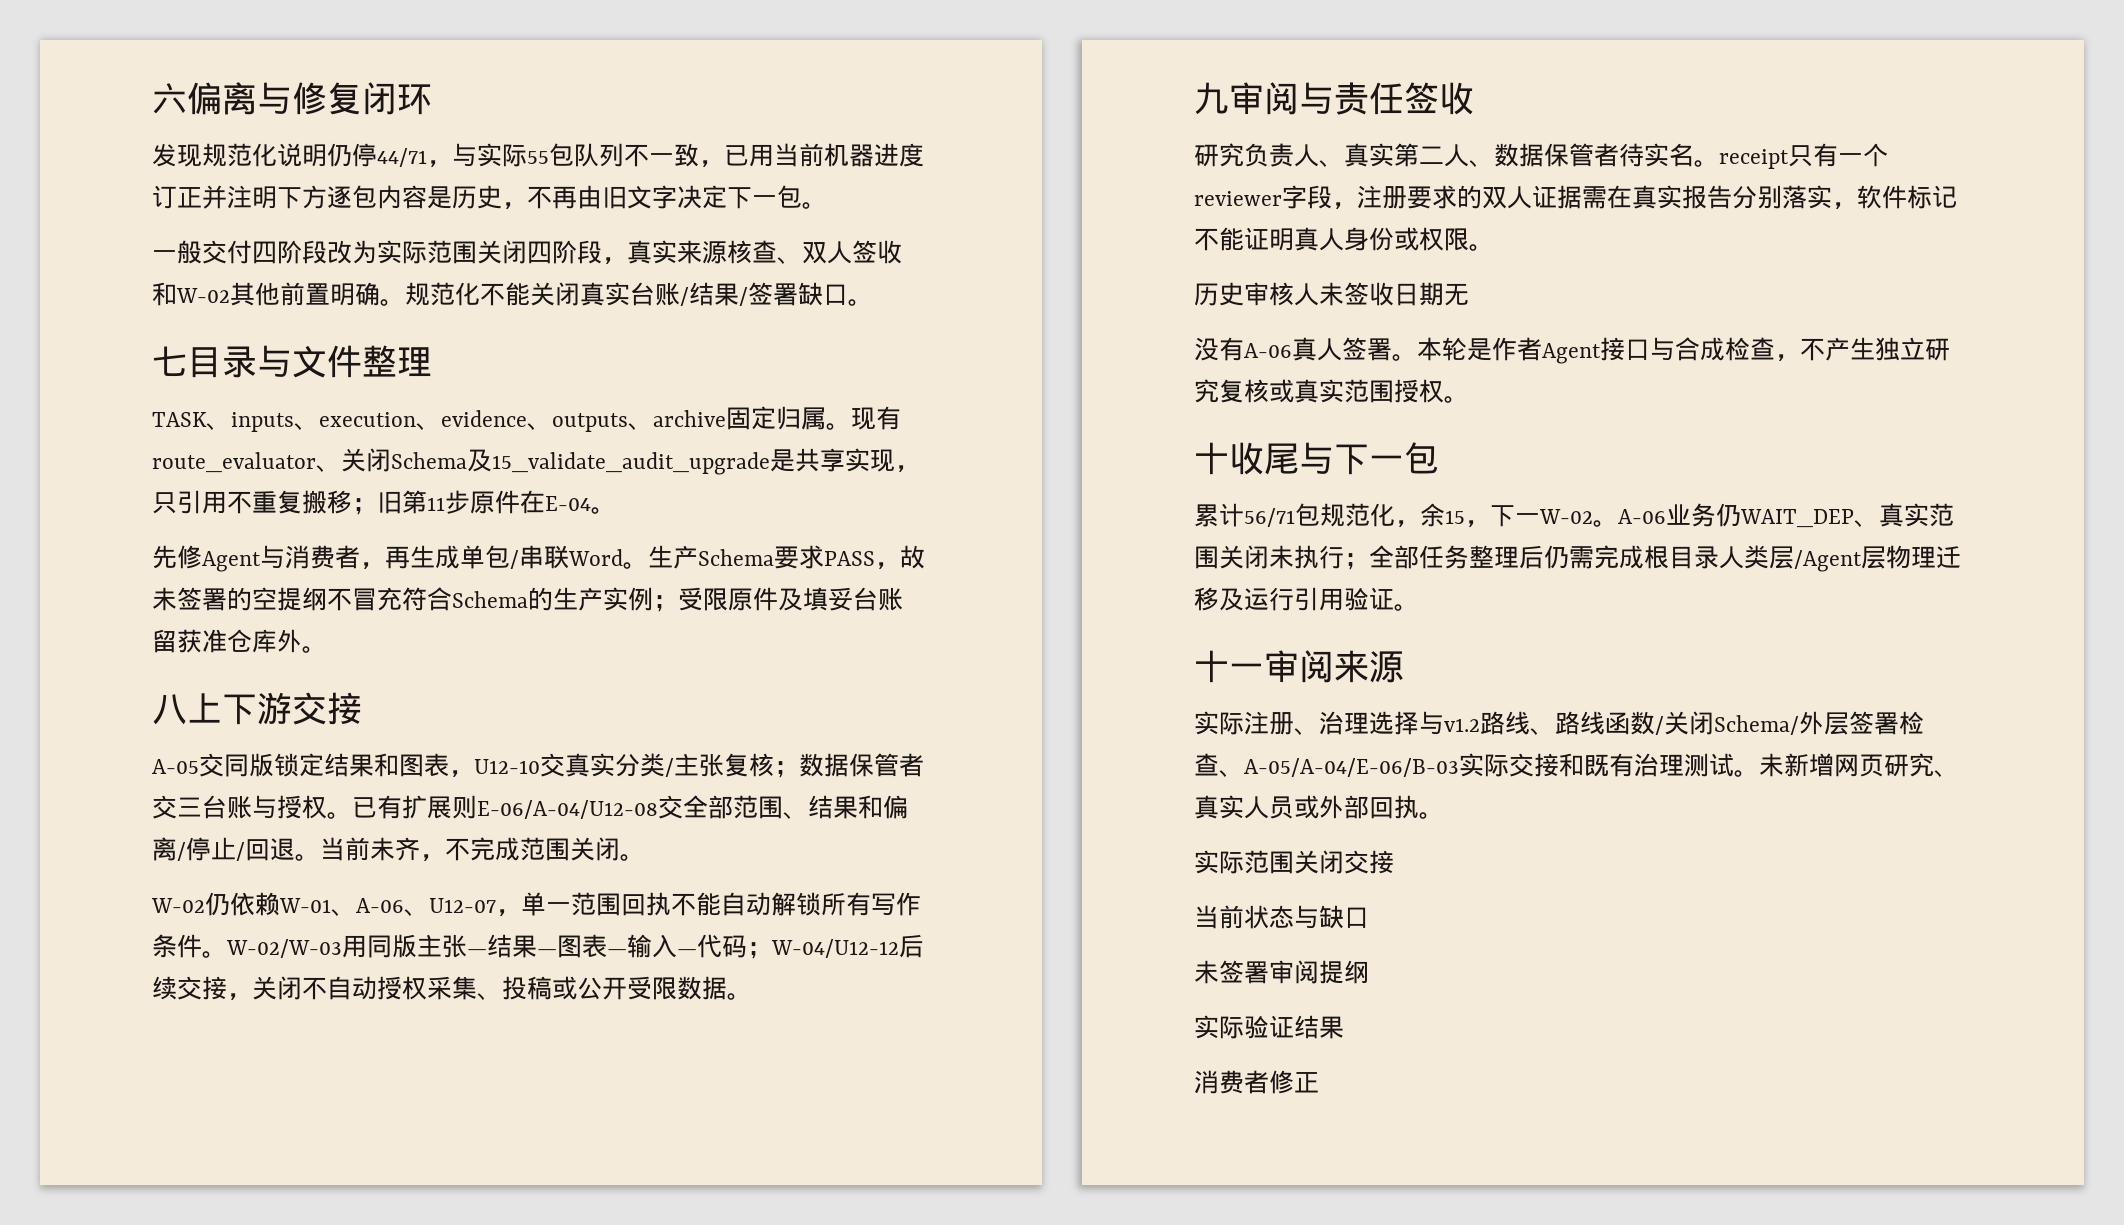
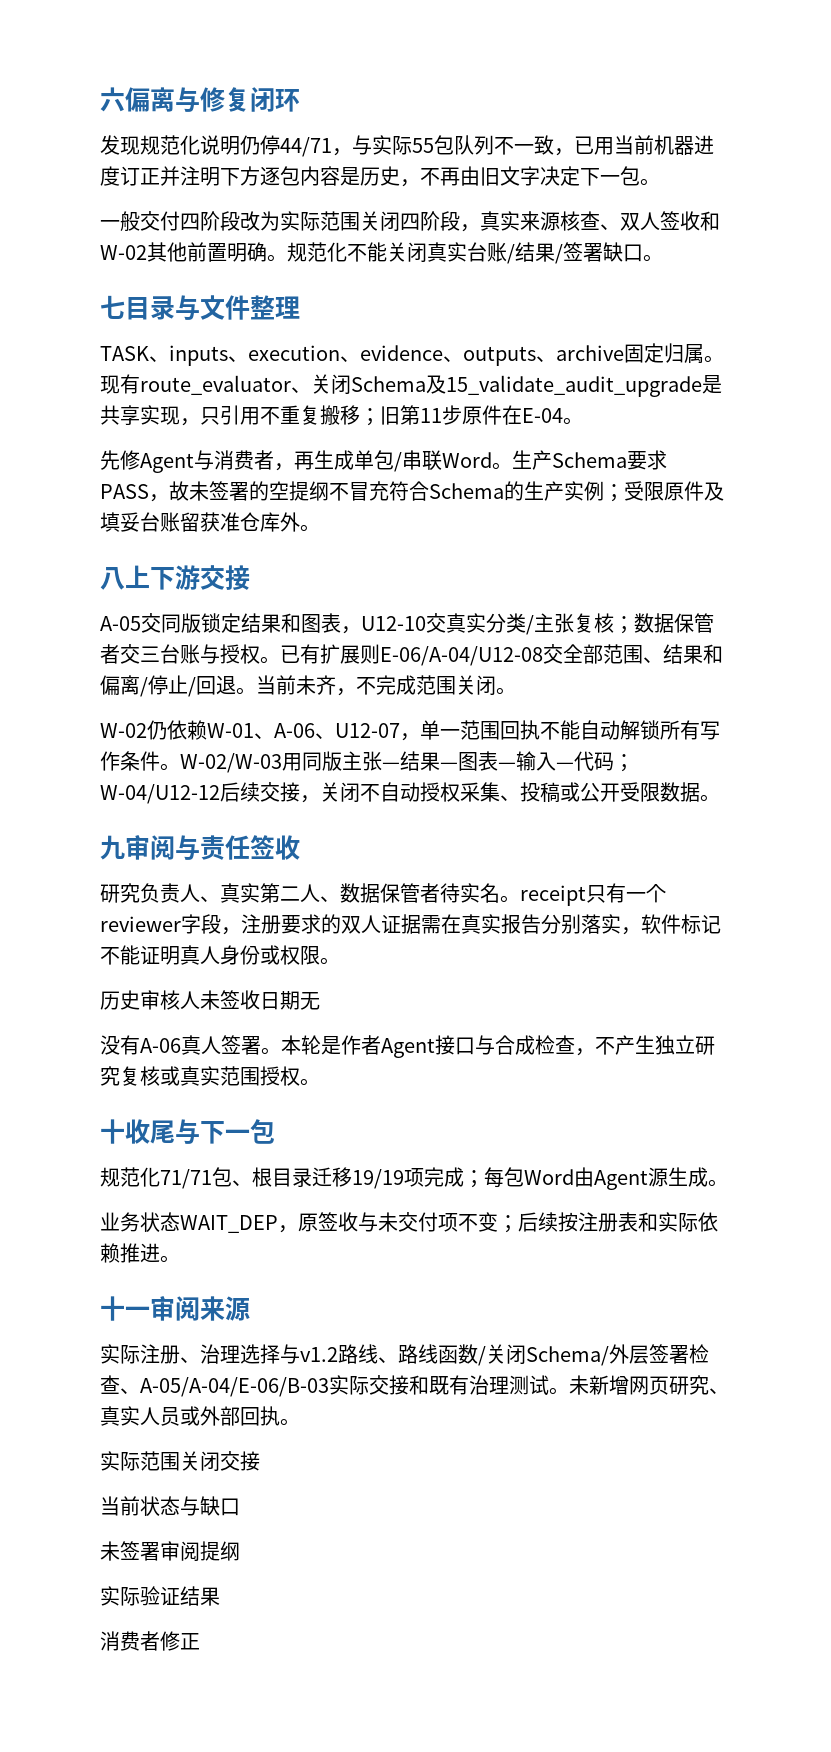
[1194,503,1954,528] [1194,545,1961,572] [1194,587,1394,611] 累计56/71包规范化，余15，下一W-02。A-06业务仍WAIT_DEP、真实范围关闭未执行；全部任务整理后仍需完成根目录人类层/Agent层物理迁移及运行引用验证 -> [100,1167,728,1190] [100,1212,718,1233] [100,1243,160,1263] 规范化71/71包、根目录迁移19/19项完成；每包Word由Agent源生成。 // 业务状态WAIT_DEP，原签收与未交付项不变；后续按注册表和实际依赖推进

